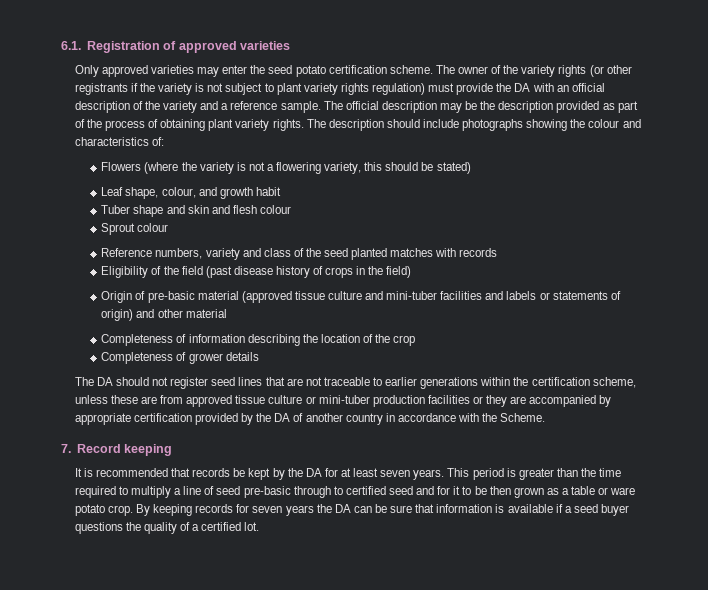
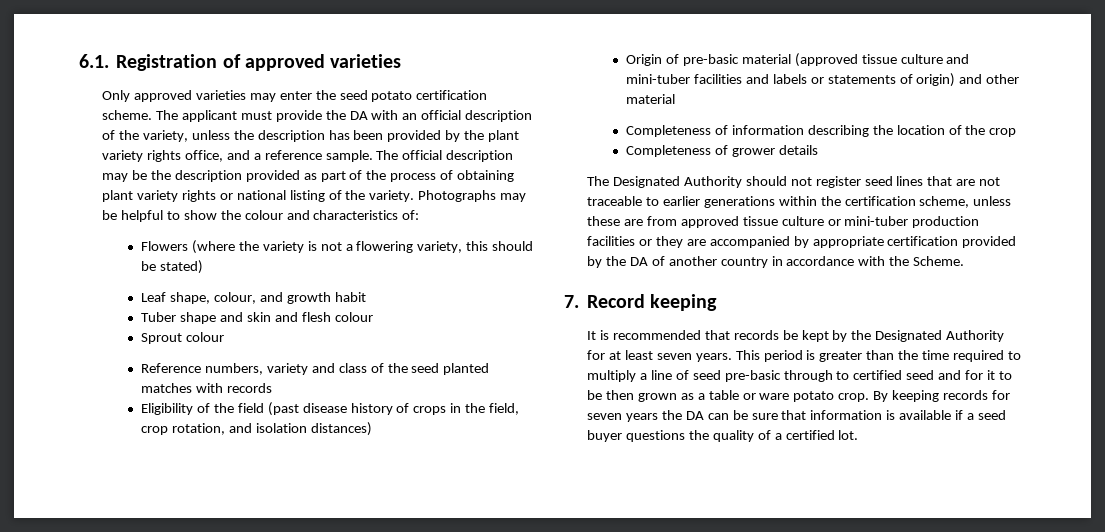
[457,65,632,77] [74,83,425,95] owner of the variety rights (or other registrants if the variety is not subject to plant variety rights regulation) -> [181,110,237,122] applicant
[163,101,198,113] variety -> [142,130,520,142] [102,150,223,162] variety, unless the description has been provided by the plant variety rights office,
[272,119,568,131] rights. The description should include photographs showing -> [181,190,527,202] [102,210,217,222] rights or national listing of the variety. Photographs may be helpful to show
[386,266,412,278] field) -> [489,403,520,415] [141,422,372,436] field, crop rotation, and isolation distances)
[96,377,113,386] DA -> [612,176,742,188] Designated Authority
[305,468,322,477] DA -> [875,330,1005,342] Designated Authority

